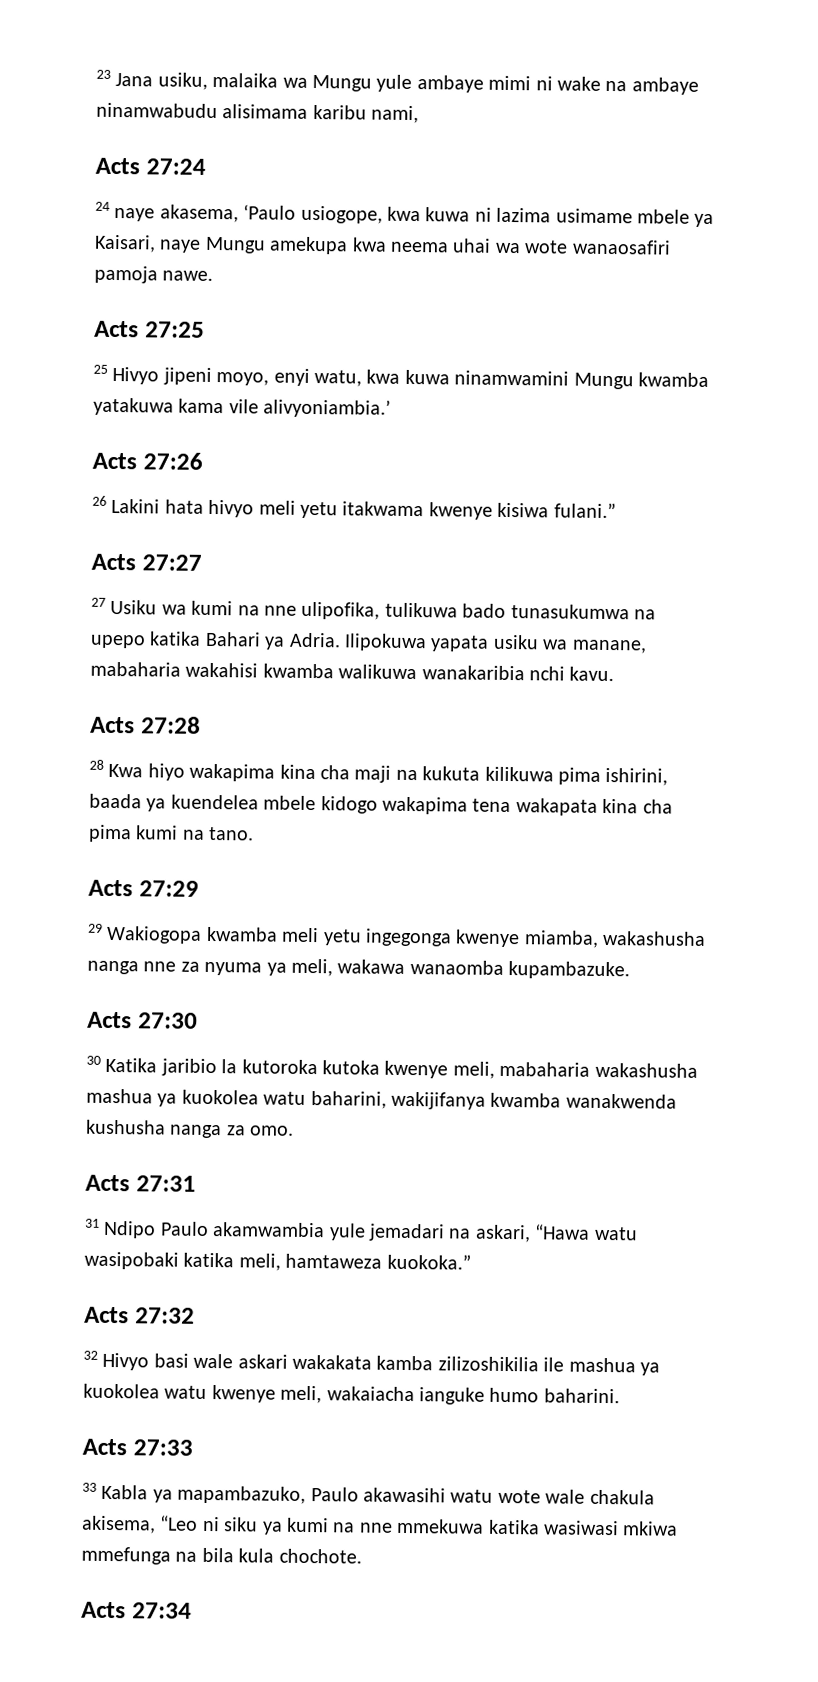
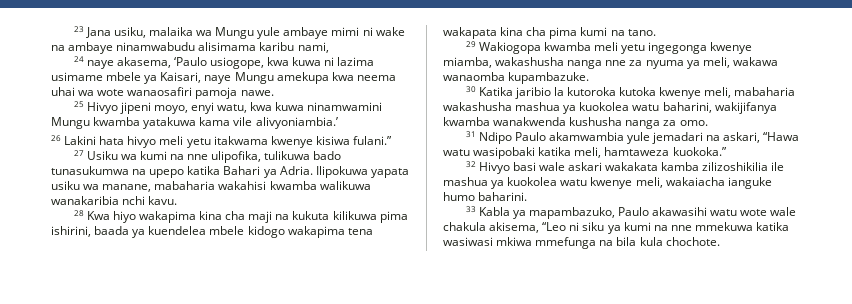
[95,157,206,175] // Acts 27:24 -> (329, 47) none
[94,320,205,338] // Acts 27:25 -> (274, 93) none
[92,452,203,470] // Acts 27:26 -> (338, 123) none
[91,553,202,571] // Acts 27:27 -> (392, 140) none
[90,716,201,734] // Acts 27:28 -> (178, 200) none
[88,879,199,897] // Acts 27:29 -> (656, 32) none
[87,1011,198,1029] // Acts 27:30 -> (590, 78) none
[85,1174,196,1192] // Acts 27:31 -> (708, 123) none
[84,1306,195,1324] // Acts 27:32 -> (727, 151) none
[82,1438,193,1456] // Acts 27:33 -> (528, 196) none
[81,1601,192,1619] // Acts 27:34 -> (720, 241) none

